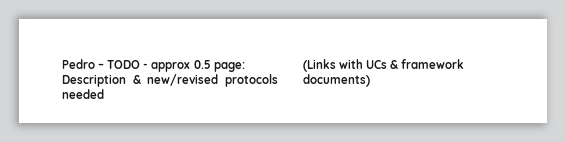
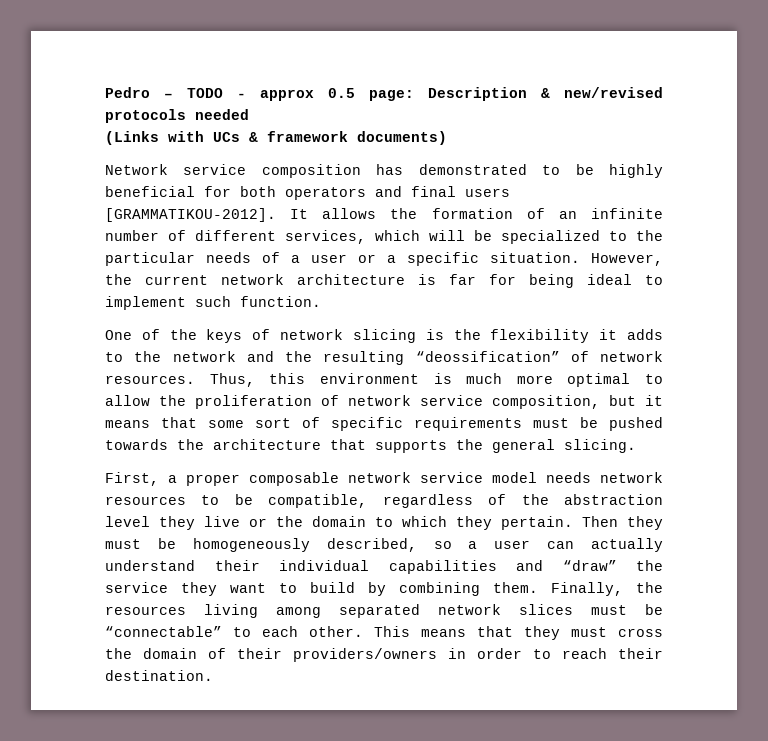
(370, 80) none -> [105,164,663,178] [105,186,510,200] [105,208,664,222] [105,230,663,244] [105,252,663,266] [105,274,663,288] [105,296,321,310] [105,329,663,343] [105,351,663,365] [105,373,663,387] [105,395,663,409] [105,417,663,431] [105,439,636,453] [105,472,663,486] [105,494,663,508] [105,516,663,530] [105,538,663,552] [105,560,663,574] [105,582,663,596] [105,604,663,618] [105,626,663,640] [105,648,663,662] [105,670,213,681] // Network service composition has demonstrated to be highly beneficial for both operators and final users [GRAMMATIKOU-2012]. It allows the formation of an infinite number of different services, which will be specialized to the particular needs of a user or a specific situation. However, the current network architecture is far for being ideal to implement such function. // One of the keys of network slicing is the flexibility it adds to the network and the resulting “deossification” of network resources. Thus, this environment is much more optimal to allow the proliferation of network service composition, but it means that some sort of specific requirements must be pushed towards the architecture that supports the general slicing. // First, a proper composable network service model needs network resources to be compatible, regardless of the abstraction level they live or the domain to which they pertain. Then they must be homogeneously described, so a user can actually understand their individual capabilities and “draw” the service they want to build by combining them. Finally, the resources living among separated network slices must be “connectable” to each other. This means that they must cross the domain of their providers/owners in order to reach their destination.

